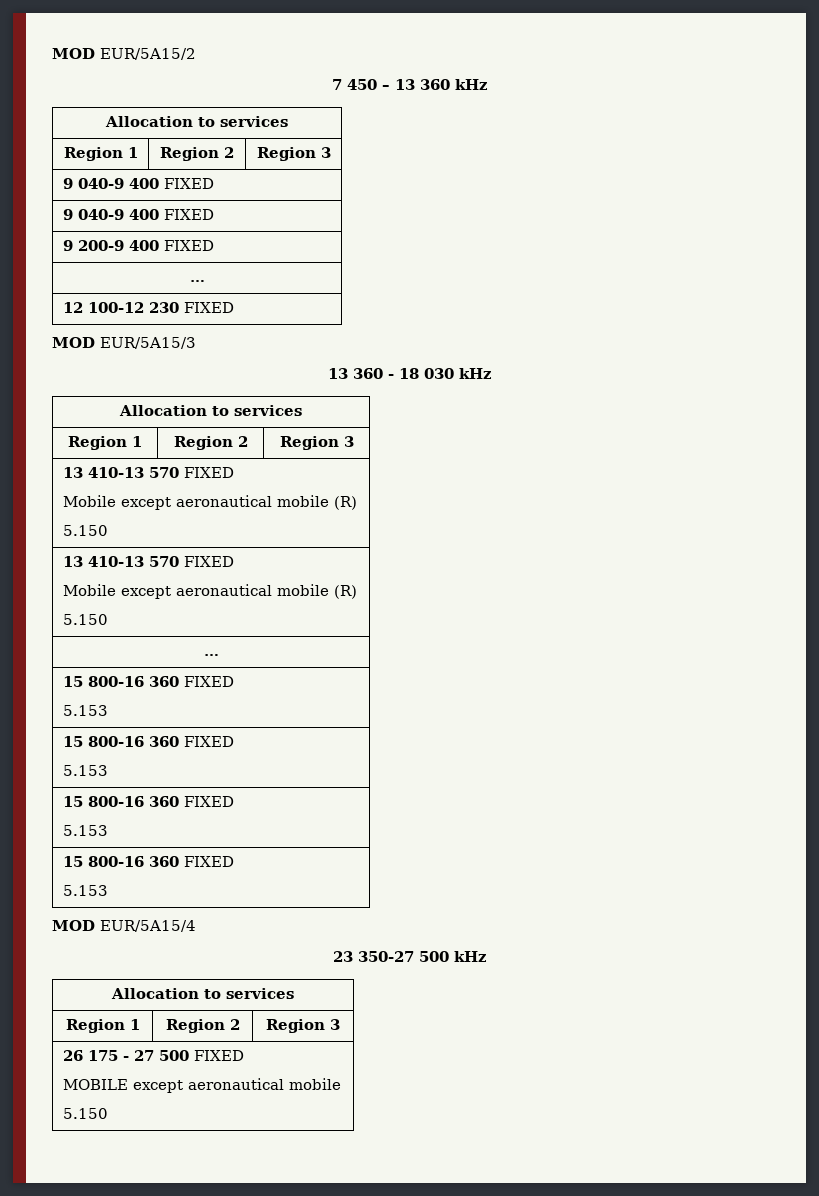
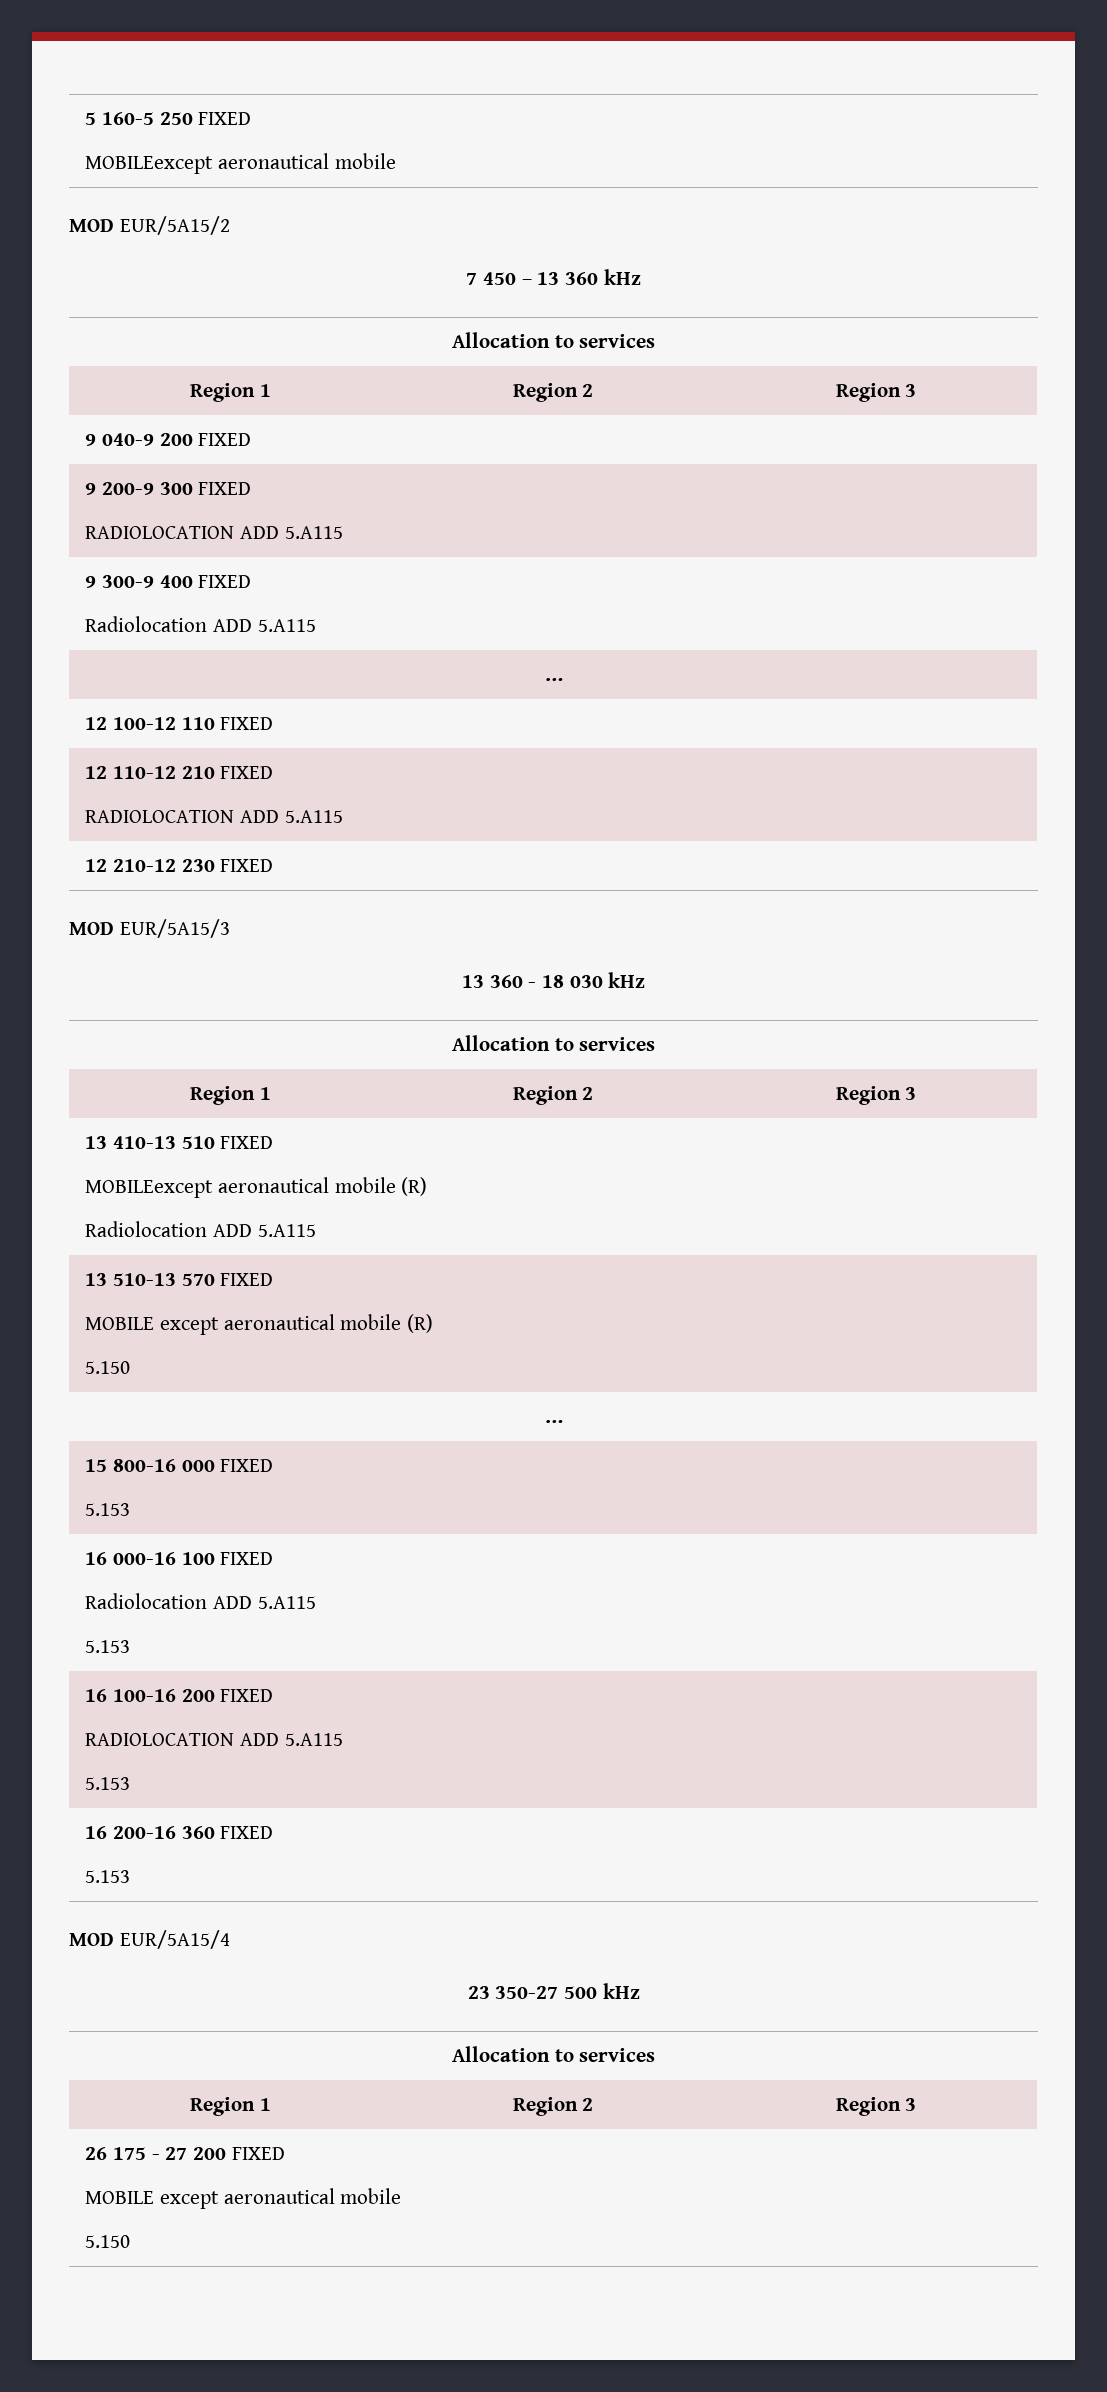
(52, 53) none -> [85,112,252,125] [85,153,396,174] 5 160-5 250 FIXED // MOBILEexcept aeronautical mobile //
[128,178,214,189] [62,209,214,220] [62,240,214,251] 400 FIXED // 9 040-9 400 FIXED // 9 200-9 400 FIXED -> [159,433,252,446] [85,482,252,495] [85,526,343,539] [85,575,252,588] [85,616,316,632] 200 FIXED // 9 200-9 300 FIXED // RADIOLOCATION ADD 5.A115 // 9 300-9 400 FIXED // Radiolocation ADD 5.A115
(144, 307) none -> [181,717,274,730] [85,766,274,779] [85,810,343,823] [85,859,177,872] 110 FIXED // 12 110-12 210 FIXED // RADIOLOCATION ADD 5.A115 // 12 210-12
[148,467,234,478] [62,495,357,510] [62,525,108,536] [62,556,234,567] [62,584,116,596] 570 FIXED // Mobile except aeronautical mobile (R) // 5.150 // 13 410-13 570 FIXED // Mobile -> [181,1136,274,1149] [85,1177,428,1198] [85,1221,316,1237] [85,1273,274,1286] [85,1317,155,1330] 510 FIXED // MOBILEexcept aeronautical mobile (R) // Radiolocation ADD 5.A115 // 13 510-13 570 FIXED // MOBILE
[148,676,234,687] [62,705,108,716] [62,736,234,747] [62,765,108,776] [62,796,234,807] [62,825,108,836] [62,856,144,867] 360 FIXED // 5.153 // 15 800-16 360 FIXED // 5.153 // 15 800-16 360 FIXED // 5.153 // 15 800-16 -> [181,1459,274,1472] [85,1503,131,1516] [85,1552,274,1565] [85,1593,316,1609] [85,1640,131,1653] [85,1689,274,1702] [85,1733,343,1746] [85,1777,131,1790] [85,1826,177,1839] 000 FIXED // 5.153 // 16 000-16 100 FIXED // Radiolocation ADD 5.A115 // 5.153 // 16 100-16 200 FIXED // RADIOLOCATION ADD 5.A115 // 5.153 // 16 200-16
[158,1050,189,1061] 500 -> [193,2147,227,2160] 200

